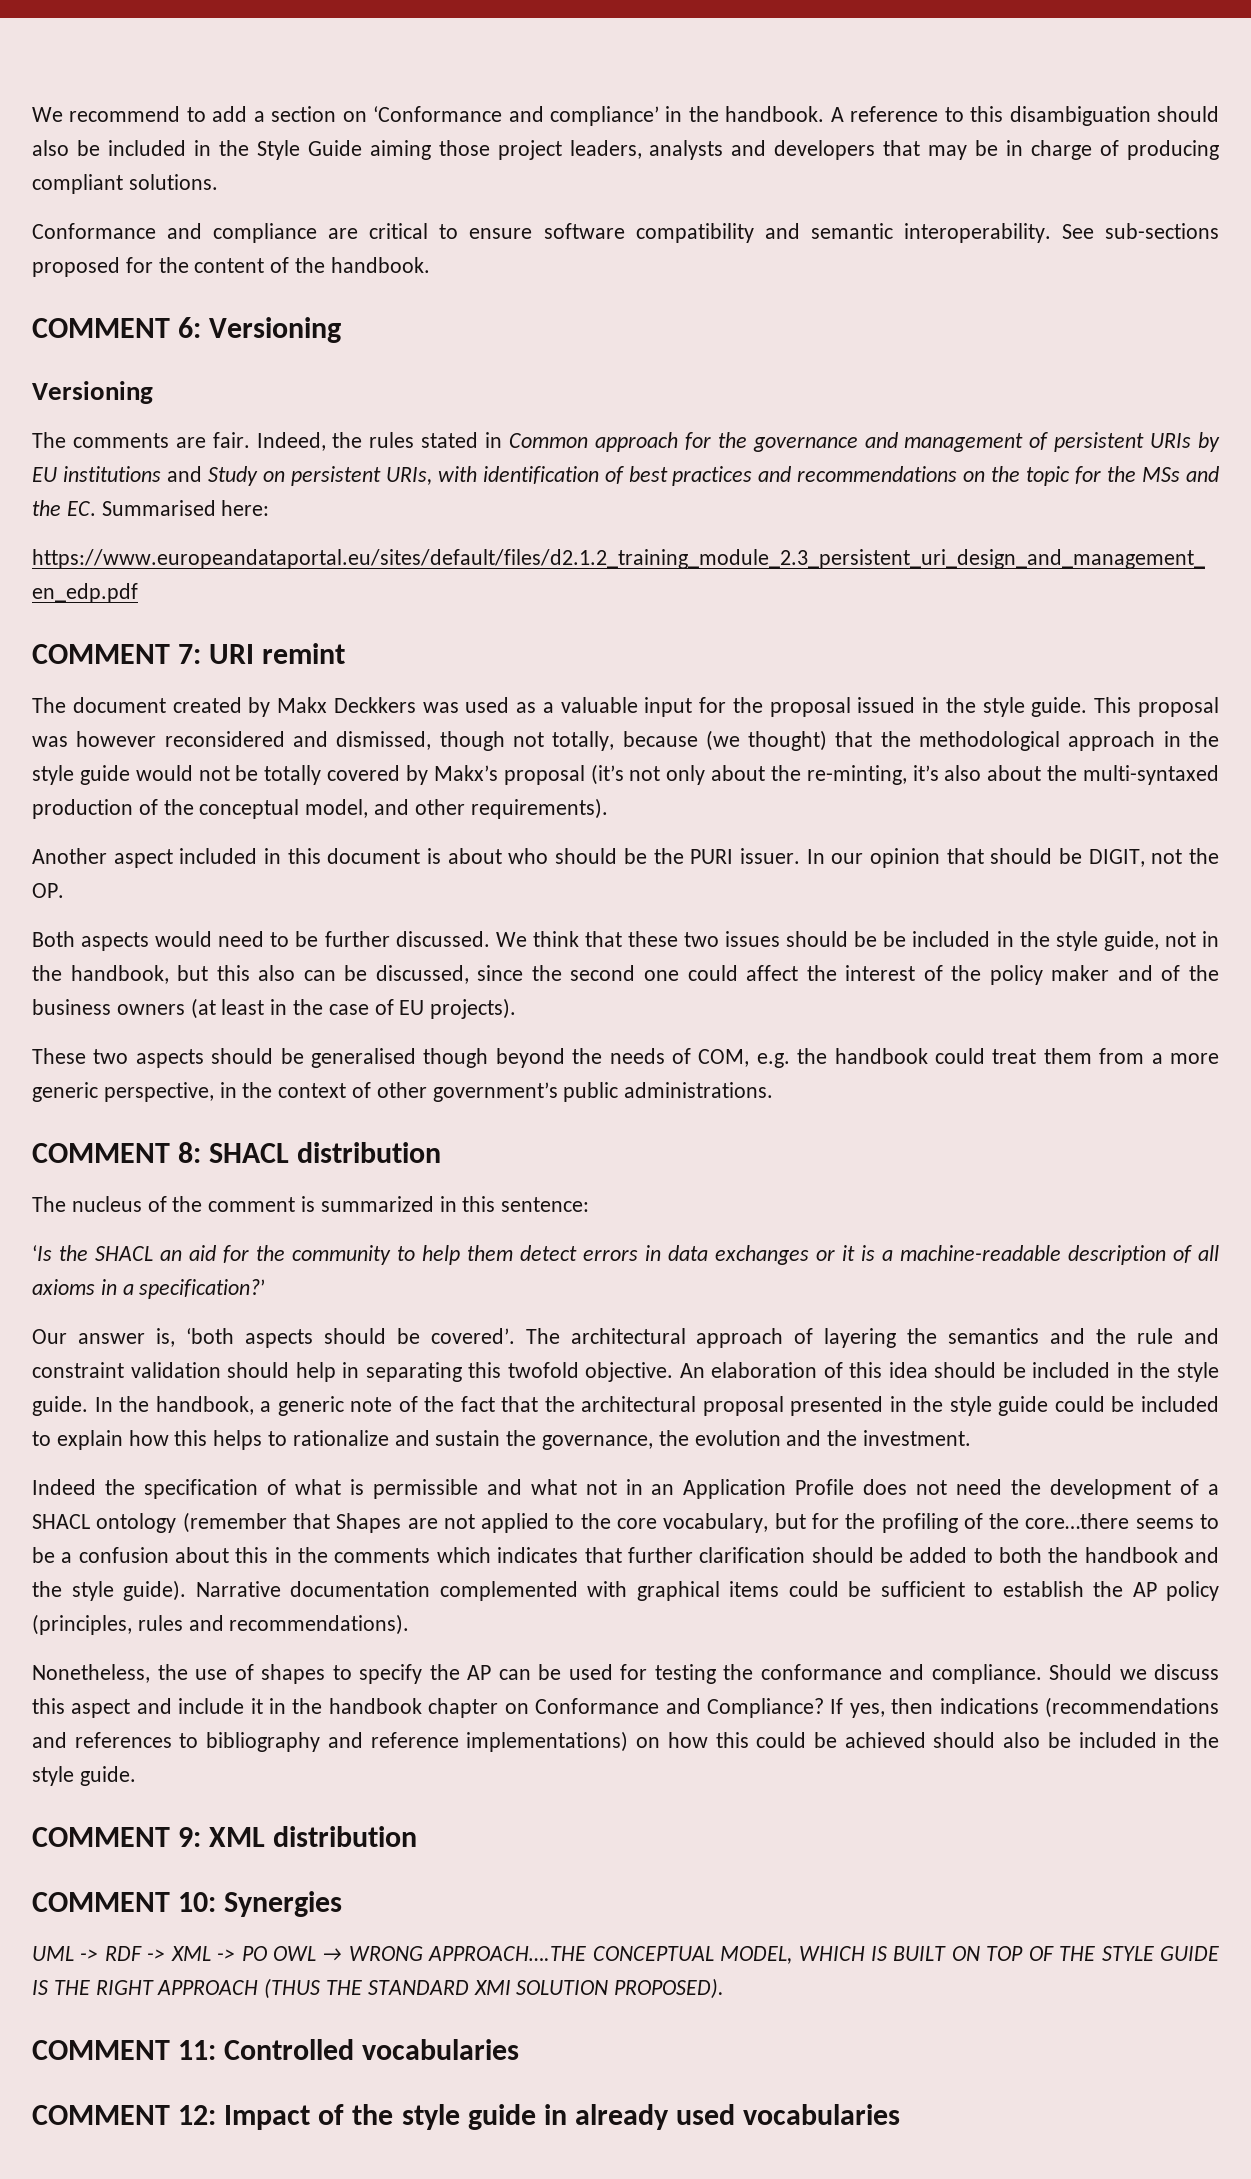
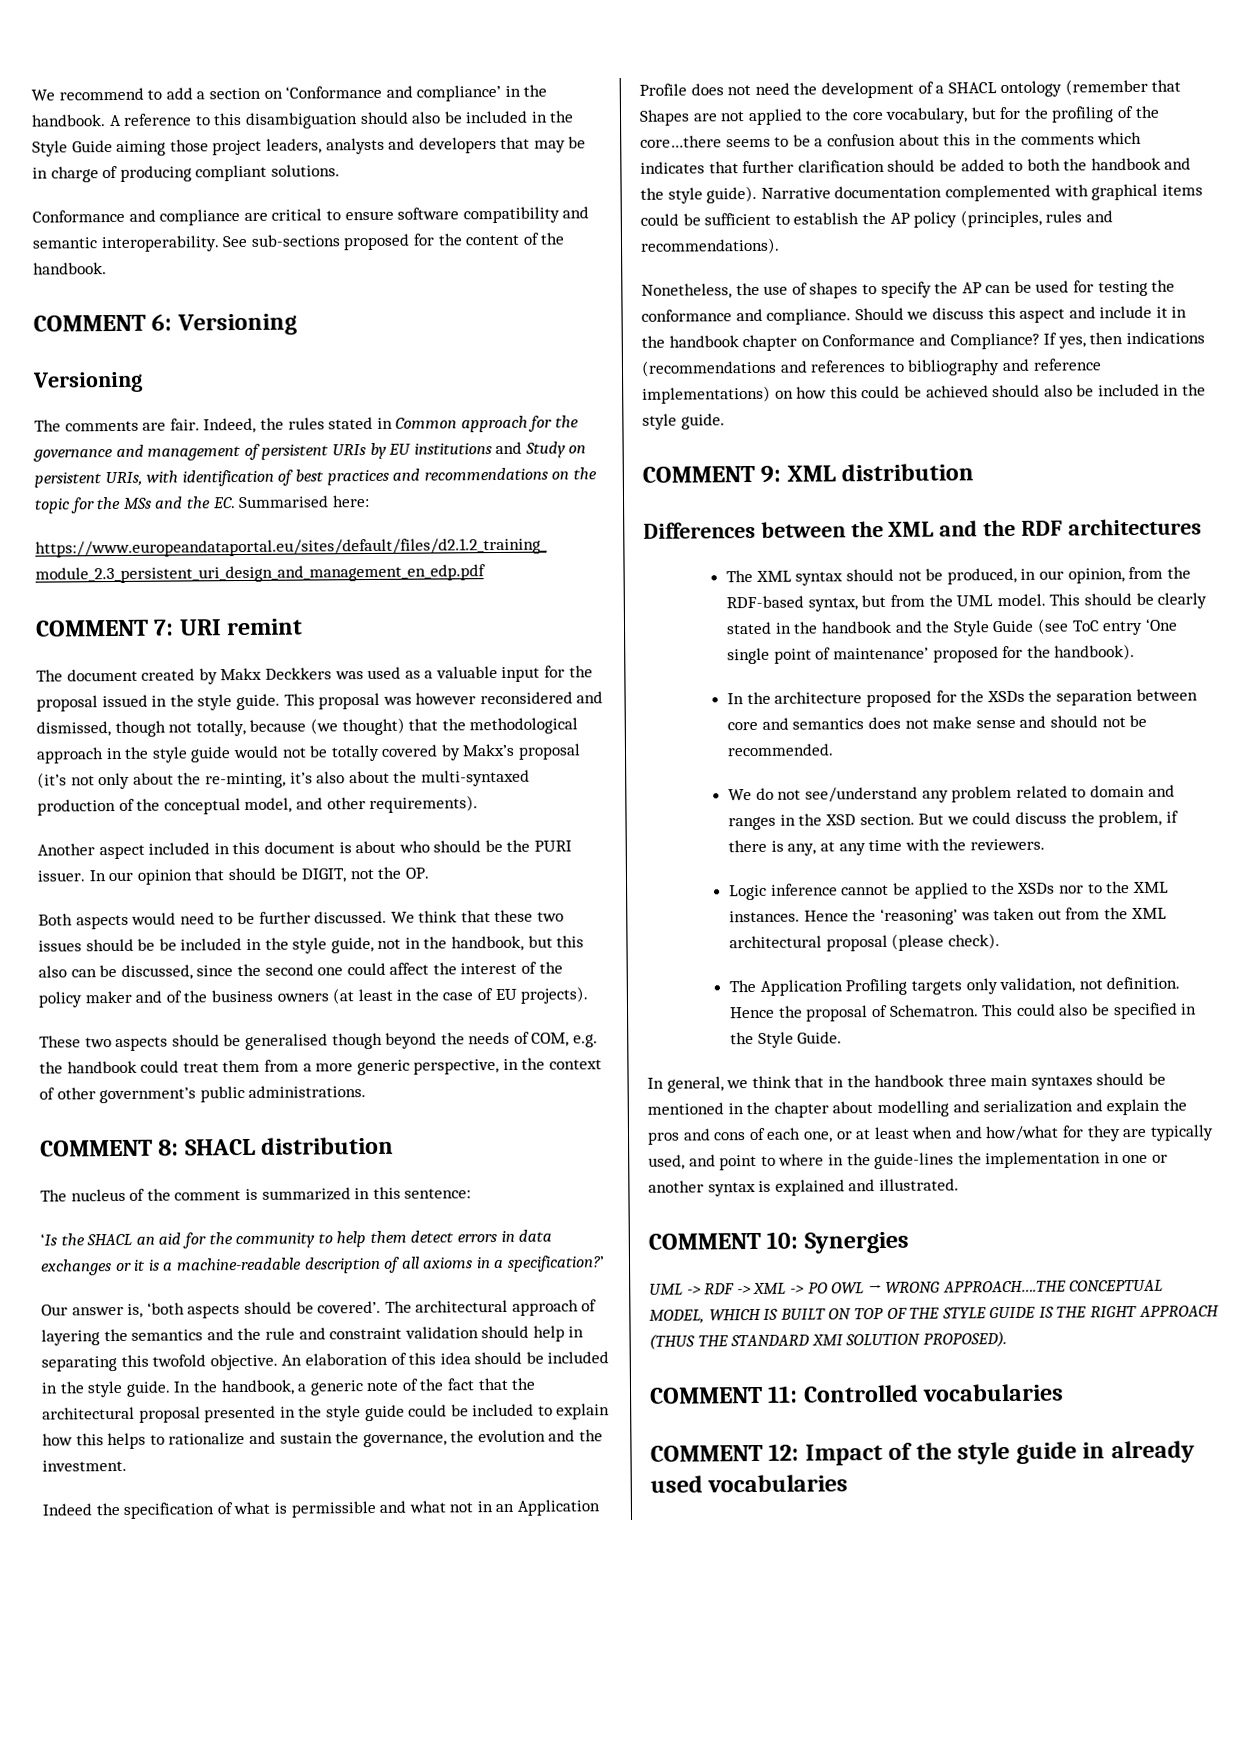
(418, 1836) none -> [643,518,1202,539] [726,566,1191,586] [726,592,1208,612] [726,618,1178,637] [727,643,1136,665] [727,688,1198,708] [727,714,1148,731] [727,743,835,757] [728,784,1175,803] [728,810,1179,831] [728,838,1045,856] [729,881,1169,901] [729,907,1167,926] [729,933,1001,952] [729,976,1181,996] [729,1002,1198,1022] [730,1031,843,1048] [647,1072,1167,1093] [647,1098,1187,1118] [647,1124,1214,1145] [648,1151,1169,1171] [648,1178,959,1197] // Differences between the XML and the RDF architectures // The XML syntax should not be produced, in our opinion, from the RDF-based syntax, but from the UML model. This should be clearly stated in the handbook and the Style Guide (see ToC entry ‘One single point of maintenance’ proposed for the handbook). // In the architecture proposed for the XSDs the separation between core and semantics does not make sense and should not be recommended. // We do not see/understand any problem related to domain and ranges in the XSD section. But we could discuss the problem, if there is any, at any time with the reviewers. // Logic inference cannot be applied to the XSDs nor to the XML instances. Hence the ‘reasoning’ was taken out from the XML architectural proposal (please check). // The Application Profiling targets only validation, not definition. Hence the proposal of Schematron. This could also be specified in the Style Guide. // In general, we think that in the handbook three main syntaxes should be mentioned in the chapter about modelling and serialization and explain the pros and cons of each one, or at least when and how/what for they are typically used, and point to where in the guide-lines the implementation in one or another syntax is explained and illustrated.

